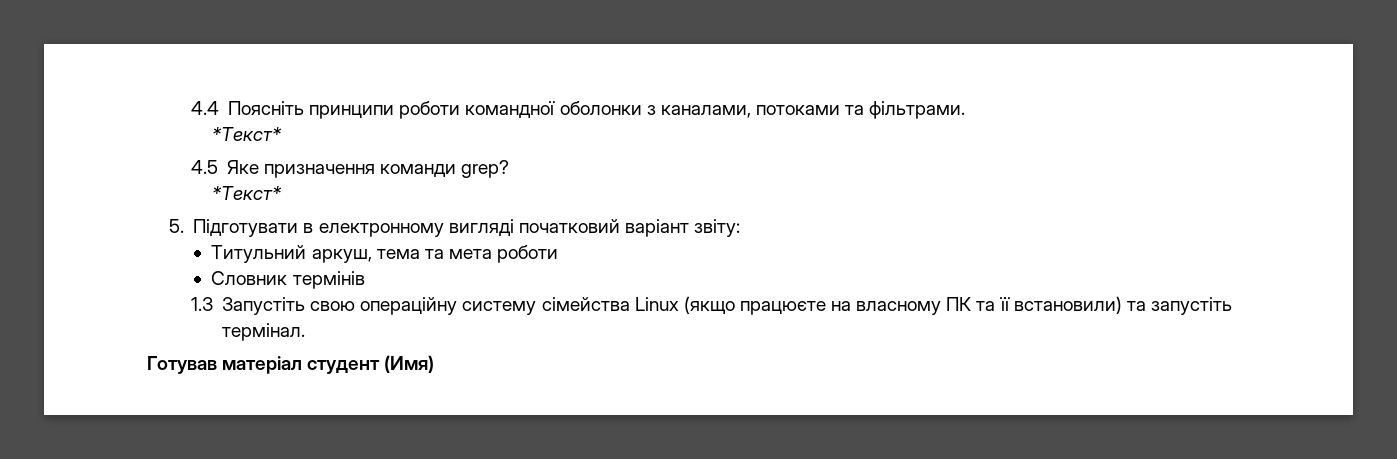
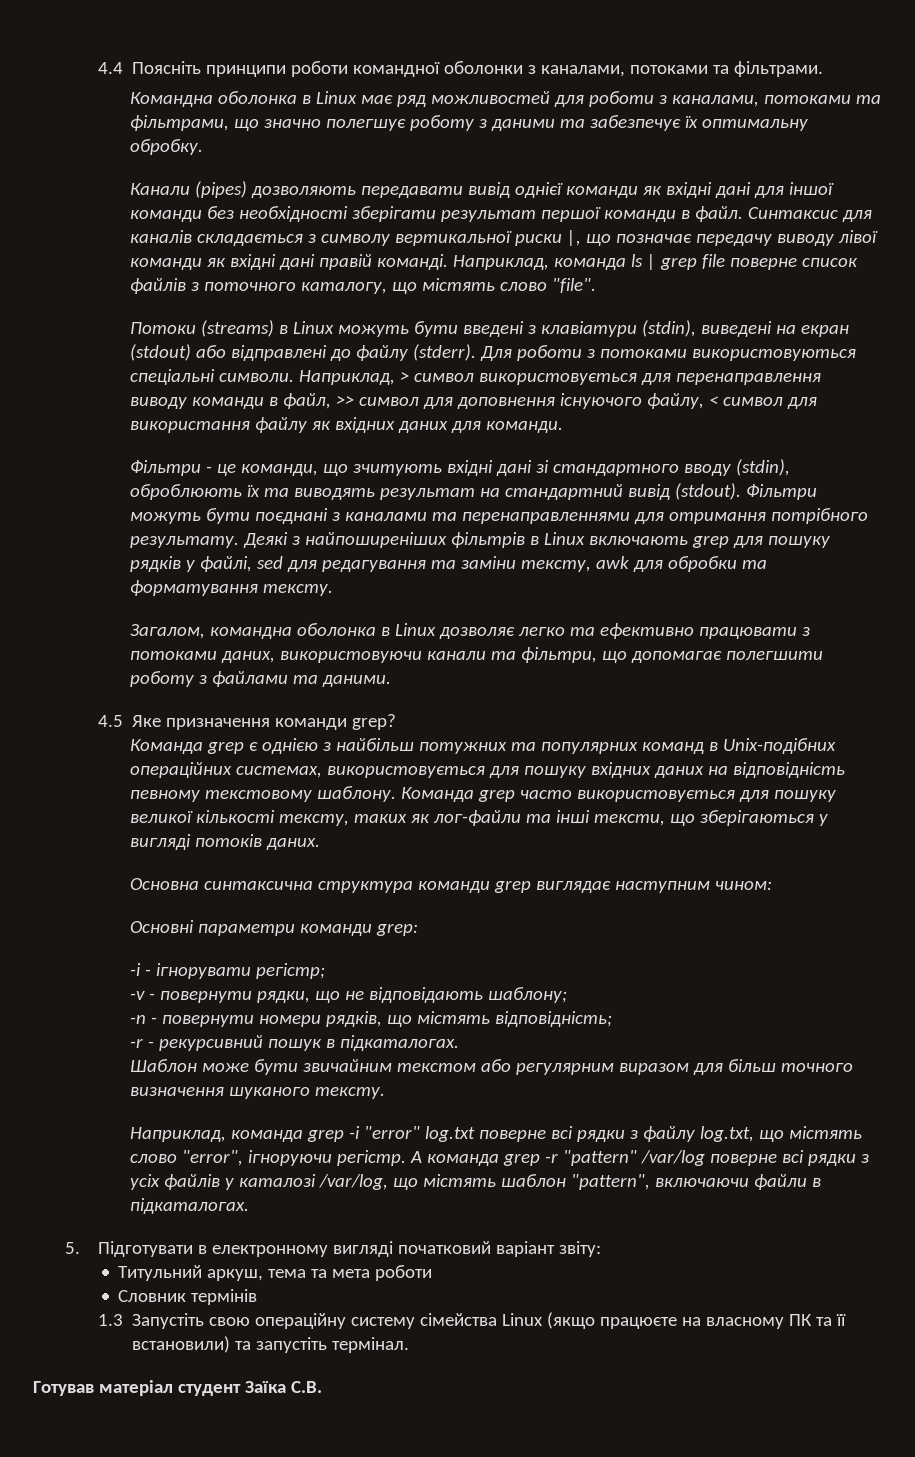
[212,127,283,141] *Текст* -> [130,91,882,107] [130,115,809,131] [130,139,204,155] [130,181,835,198] [130,206,873,222] [130,230,879,246] [130,254,859,270] [130,278,597,294] [130,320,850,337] [130,344,857,361] [130,369,822,385] [130,393,818,409] [130,417,564,433] [130,459,791,476] [130,483,818,500] [130,508,869,524] [130,532,831,548] [130,556,768,572] [130,580,334,596] [130,623,811,639] [130,647,824,663] [130,671,392,687] Командна оболонка в Linux має ряд можливостей для роботи з каналами, потоками та фільтрами, що значно полегшує роботу з даними та забезпечує їх оптимальну обробку. // Канали (pipes) дозволяють передавати вивід однієї команди як вхідні дані для іншої команди без необхідності зберігати результат першої команди в файл. Синтаксис для каналів складається з символу вертикальної риски |, що позначає передачу виводу лівої команди як вхідні дані правій команді. Наприклад, команда ls | grep file поверне список файлів з поточного каталогу, що містять слово "file". // Потоки (streams) в Linux можуть бути введені з клавіатури (stdin), виведені на екран (stdout) або відправлені до файлу (stderr). Для роботи з потоками використовуються спеціальні символи. Наприклад, > символ використовується для перенаправлення виводу команди в файл, >> символ для доповнення існуючого файлу, < символ для використання файлу як вхідних даних для команди. // Фільтри - це команди, що зчитують вхідні дані зі стандартного вводу (stdin), оброблюють їх та виводять результат на стандартний вивід (stdout). Фільтри можуть бути поєднані з каналами та перенаправленнями для отримання потрібного результату. Деякі з найпоширеніших фільтрів в Linux включають grep для пошуку рядків у файлі, sed для редагування та заміни тексту, awk для обробки та форматування тексту. // Загалом, командна оболонка в Linux дозволяє легко та ефективно працювати з потоками даних, використовуючи канали та фільтри, що допомагає полегшити роботу з файлами та даними.
[212,186,283,200] *Текст* -> [130,738,837,754] [130,762,846,778] [130,786,837,802] [130,810,829,826] [130,834,321,850] [130,878,773,893] [130,920,419,936] [130,963,326,979] [130,987,568,1003] [130,1011,613,1027] [130,1035,460,1051] [130,1059,854,1075] [130,1087,386,1099] [130,1126,863,1142] [130,1150,870,1166] [130,1174,822,1190] [130,1198,250,1214] Команда grep є однією з найбільш потужних та популярних команд в Unix-подібних операційних системах, використовується для пошуку вхідних даних на відповідність певному текстовому шаблону. Команда grep часто використовується для пошуку великої кількості тексту, таких як лог-файли та інші тексти, що зберігаються у вигляді потоків даних. // Основна синтаксична структура команди grep виглядає наступним чином: // Основні параметри команди grep: // -i - ігнорувати регістр; // -v - повернути рядки, що не відповідають шаблону; // -n - повернути номери рядків, що містять відповідність; // -r - рекурсивний пошук в підкаталогах. // Шаблон може бути звичайним текстом або регулярним виразом для більш точного визначення шуканого тексту. // Наприклад, команда grep -i "error" log.txt поверне всі рядки з файлу log.txt, що містять слово "error", ігноруючи регістр. А команда grep -r "pattern" /var/log поверне всі рядки з усіх файлів у каталозі /var/log, що містять шаблон "pattern", включаючи файли в підкаталогах.
[384,355,435,373] (Имя) -> [244,1381,322,1393] Заїка С.В.

